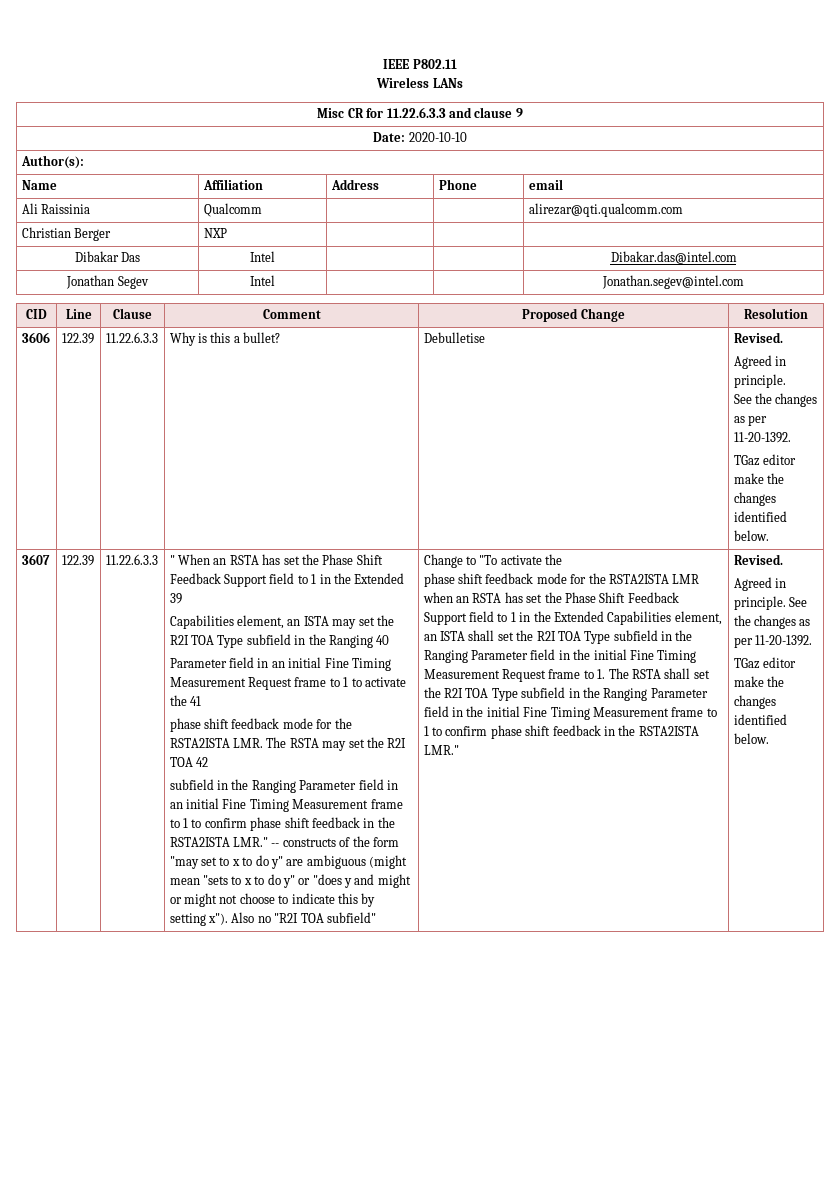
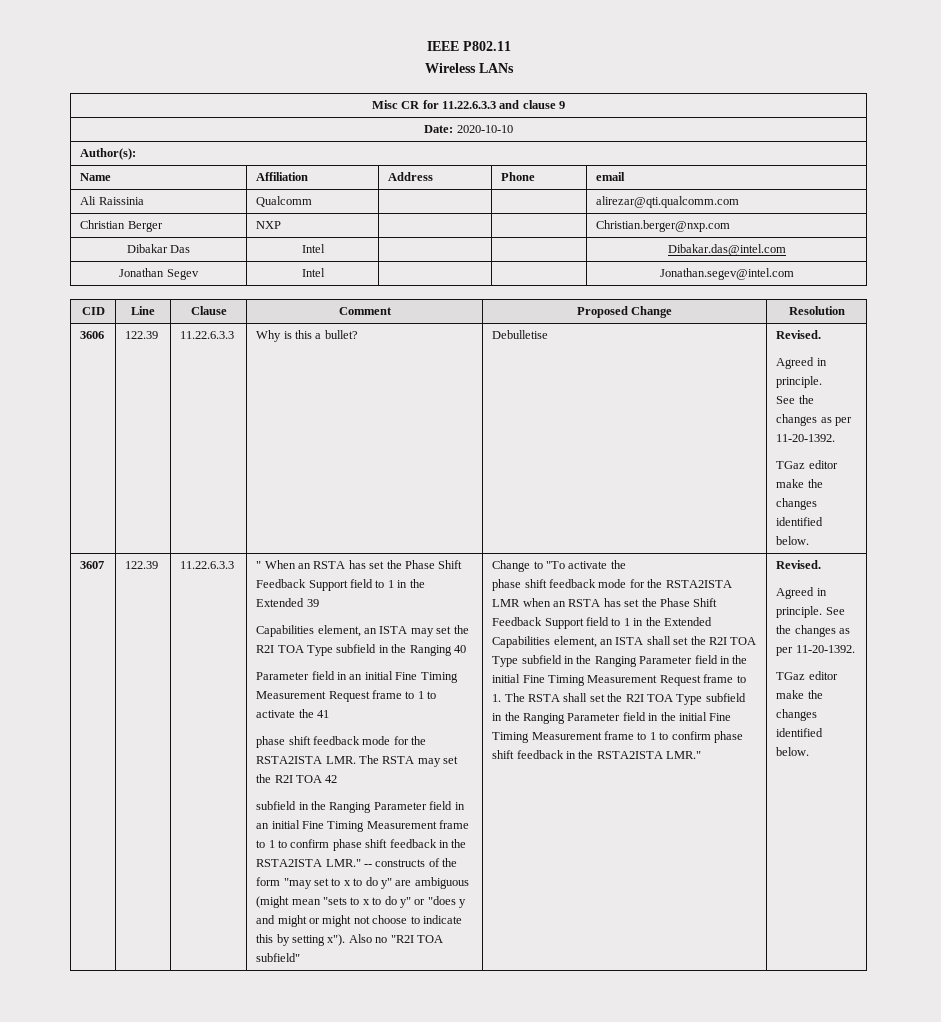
(227, 233) none -> [596,220,731,232] Christian.berger@nxp.com

